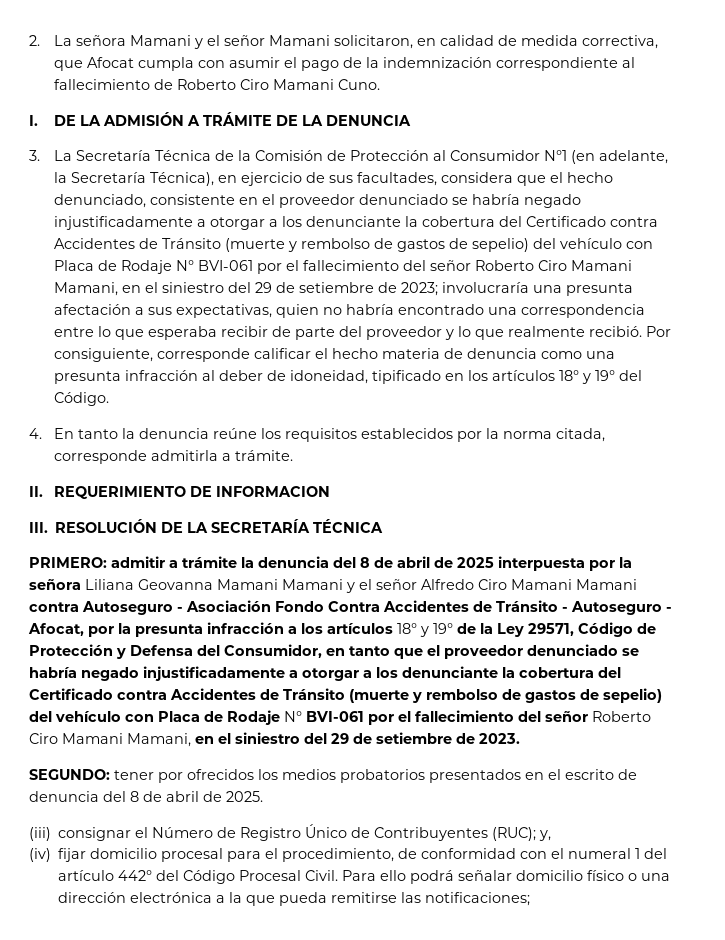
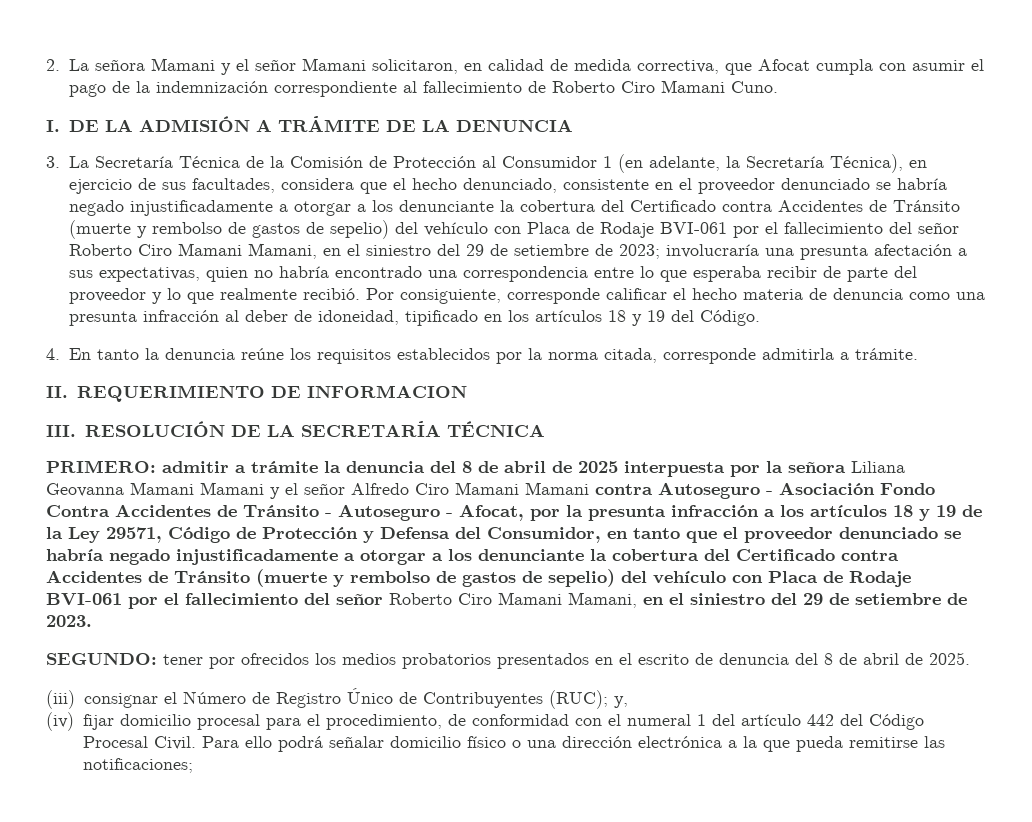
[543,150,567,161] N°1 -> [602,156,612,168] 1
[175,260,194,271] N° -> (654, 230) none
[558,370,615,384] 18° y 19° -> [607,310,665,326] 18 y 19
[397,623,453,637] 18° y 19° -> [893,505,956,521] 18 y 19
[284,711,302,722] N° -> (911, 579) none
[118,870,153,881] 442° -> [806,714,834,726] 442

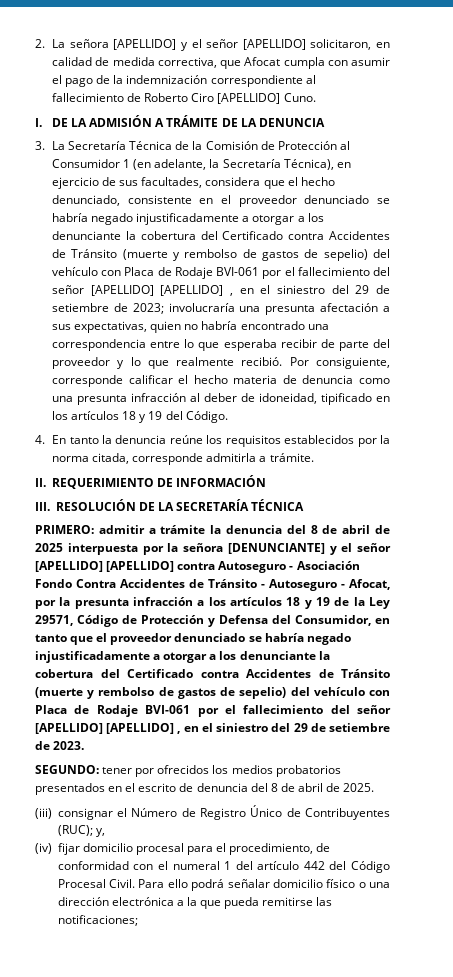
[150,58,366,75] Mamani y el señor Mamani -> [113,39,306,51] [APELLIDO] y el señor [APELLIDO]
[660,80,725,93] Mamani -> [217,93,281,104] [APELLIDO]
[68,243,317,259] Roberto Ciro Mamani Mamani, -> [90,285,234,296] [APELLIDO] [APELLIDO] ,
[306,385,467,398] INFORMACION -> [176,475,267,487] INFORMACIÓN
[851,461,905,473] [46,482,589,499] Liliana Geovanna Mamani Mamani y el señor Alfredo Ciro Mamani Mamani -> [227,543,391,555] [35,561,175,572] [DENUNCIANTE] y el señor [APELLIDO] [APELLIDO]
[389,592,637,608] Roberto Ciro Mamani Mamani, -> [35,723,181,734] [APELLIDO] [APELLIDO] ,

